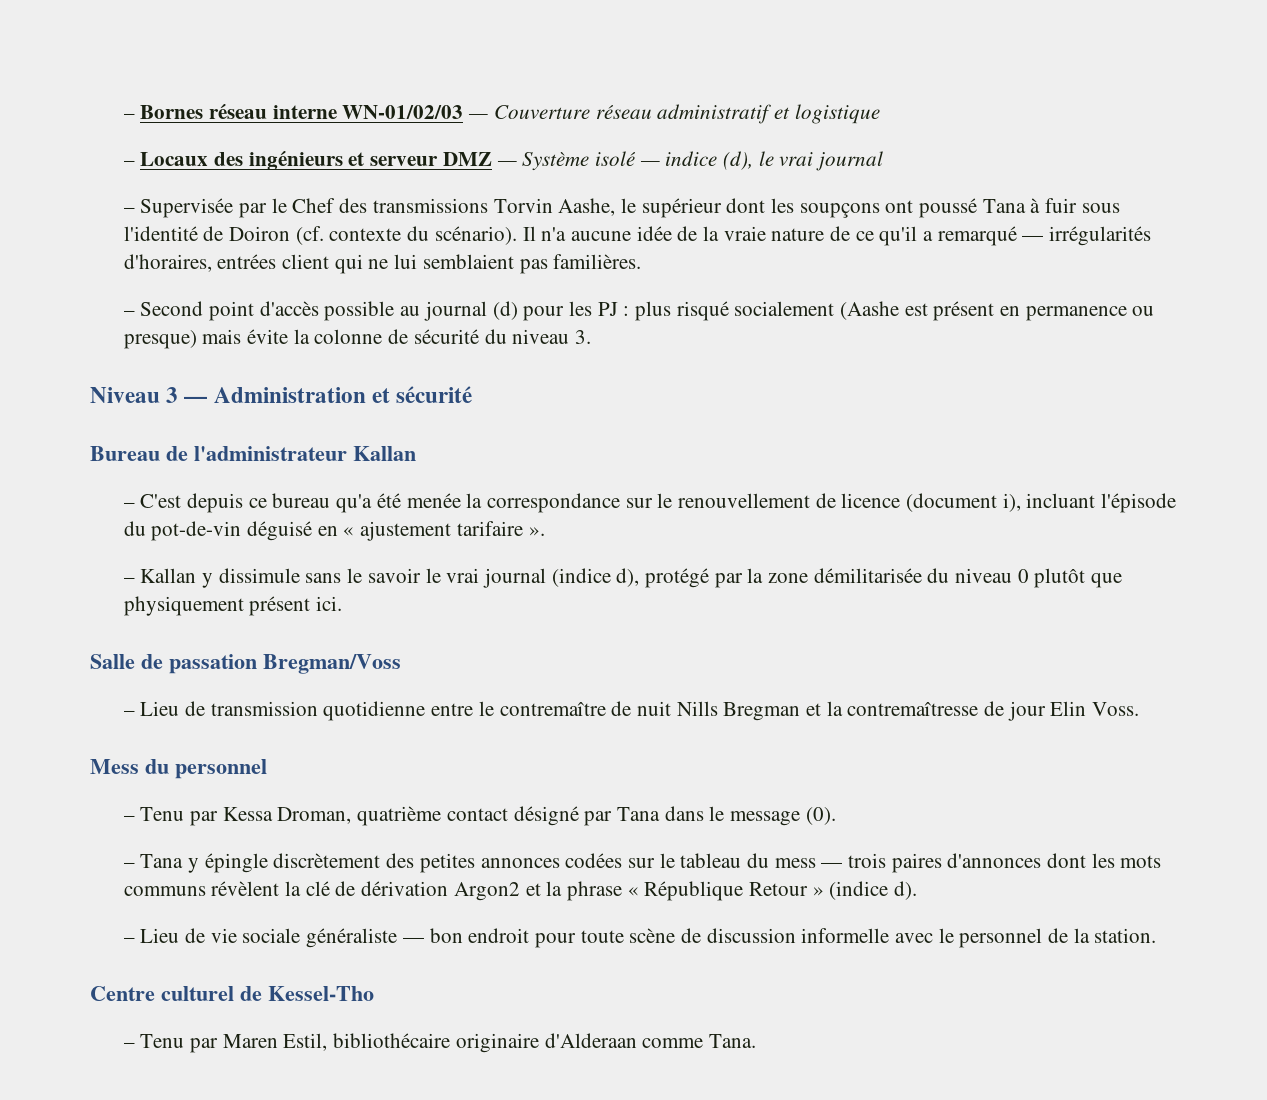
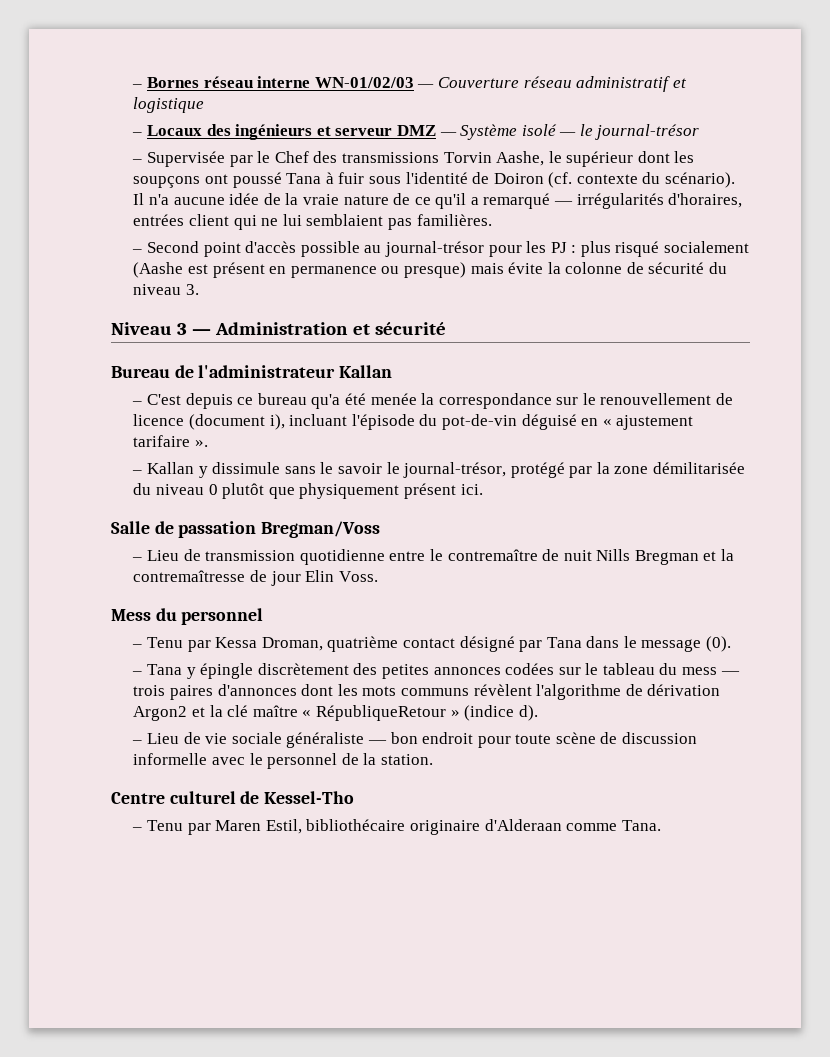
[665,151,883,171] indice (d), le vrai journal -> [579,124,700,140] le journal-trésor
[423,301,518,321] journal (d) -> [384,241,484,257] journal-trésor
[446,568,640,588] vrai journal (indice d), -> [403,462,507,478] journal-trésor,
[285,881,330,896] la clé -> [536,684,622,700] l'algorithme
[566,881,808,901] phrase « République Retour -> [227,705,446,721] clé maître « RépubliqueRetour

